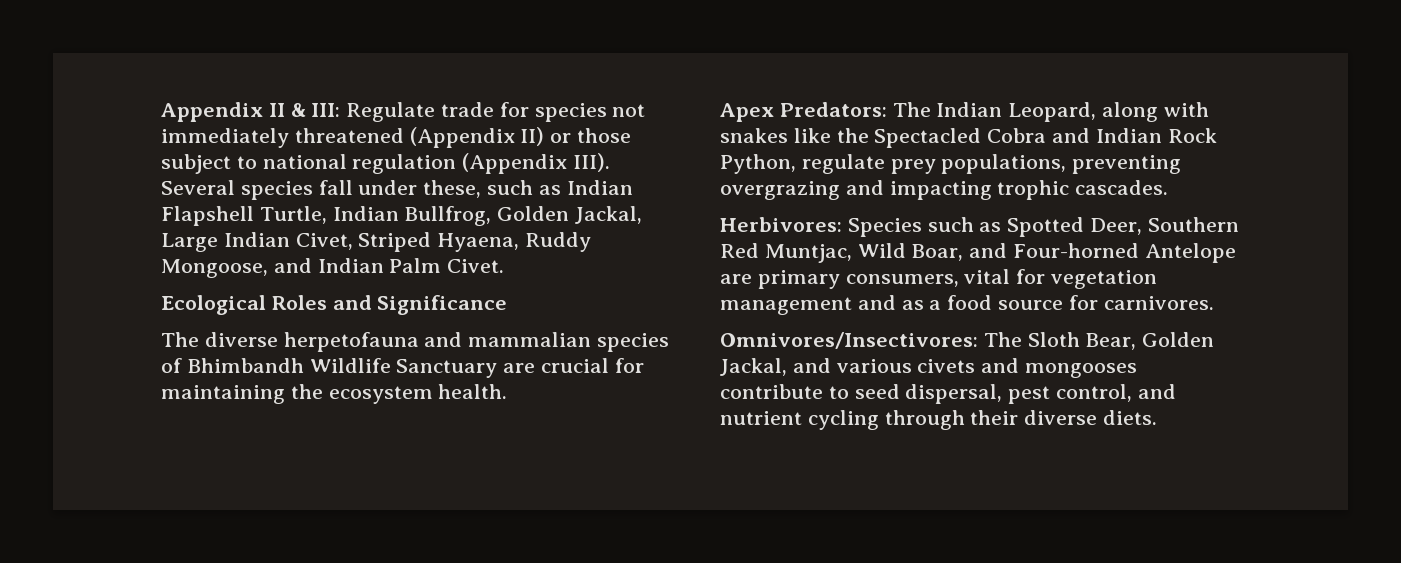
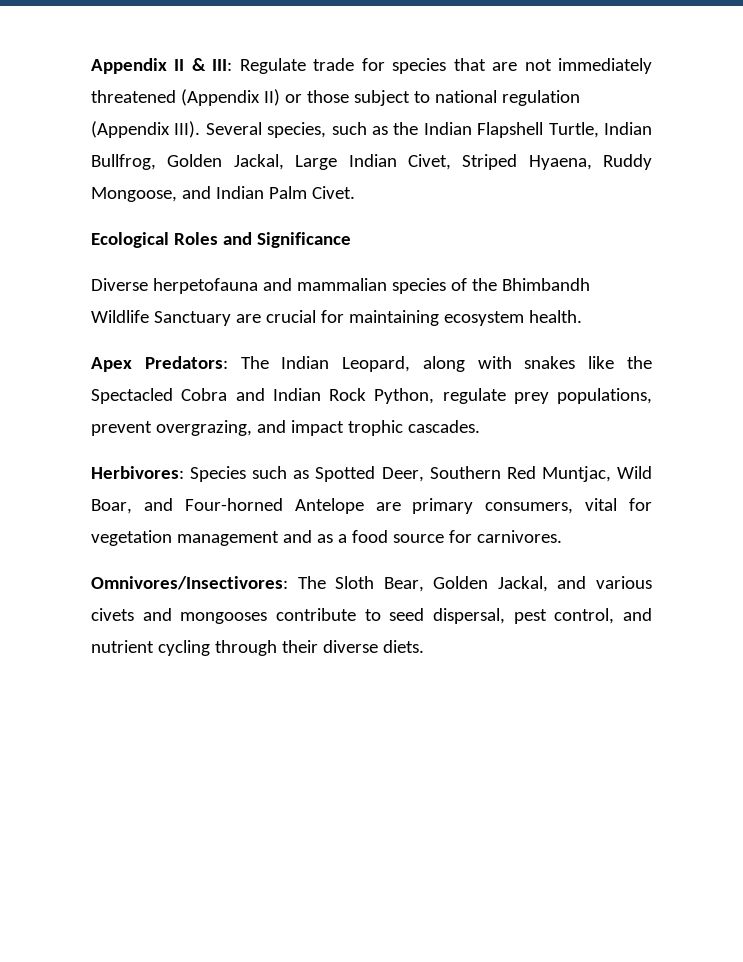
(607, 112) none -> [453,58,518,71] that are
[240,180,561,200] species fall under these, such as -> [267,122,419,138] species, such as the
[161,332,278,347] The diverse -> [91,278,148,291] Diverse
(182, 365) none -> [471,278,497,291] the
[290,384,323,399] the -> (439, 318) none
[1072,155,1182,174] [720,180,992,200] preventing overgrazing and impacting -> [91,420,344,436] prevent overgrazing, and impact

